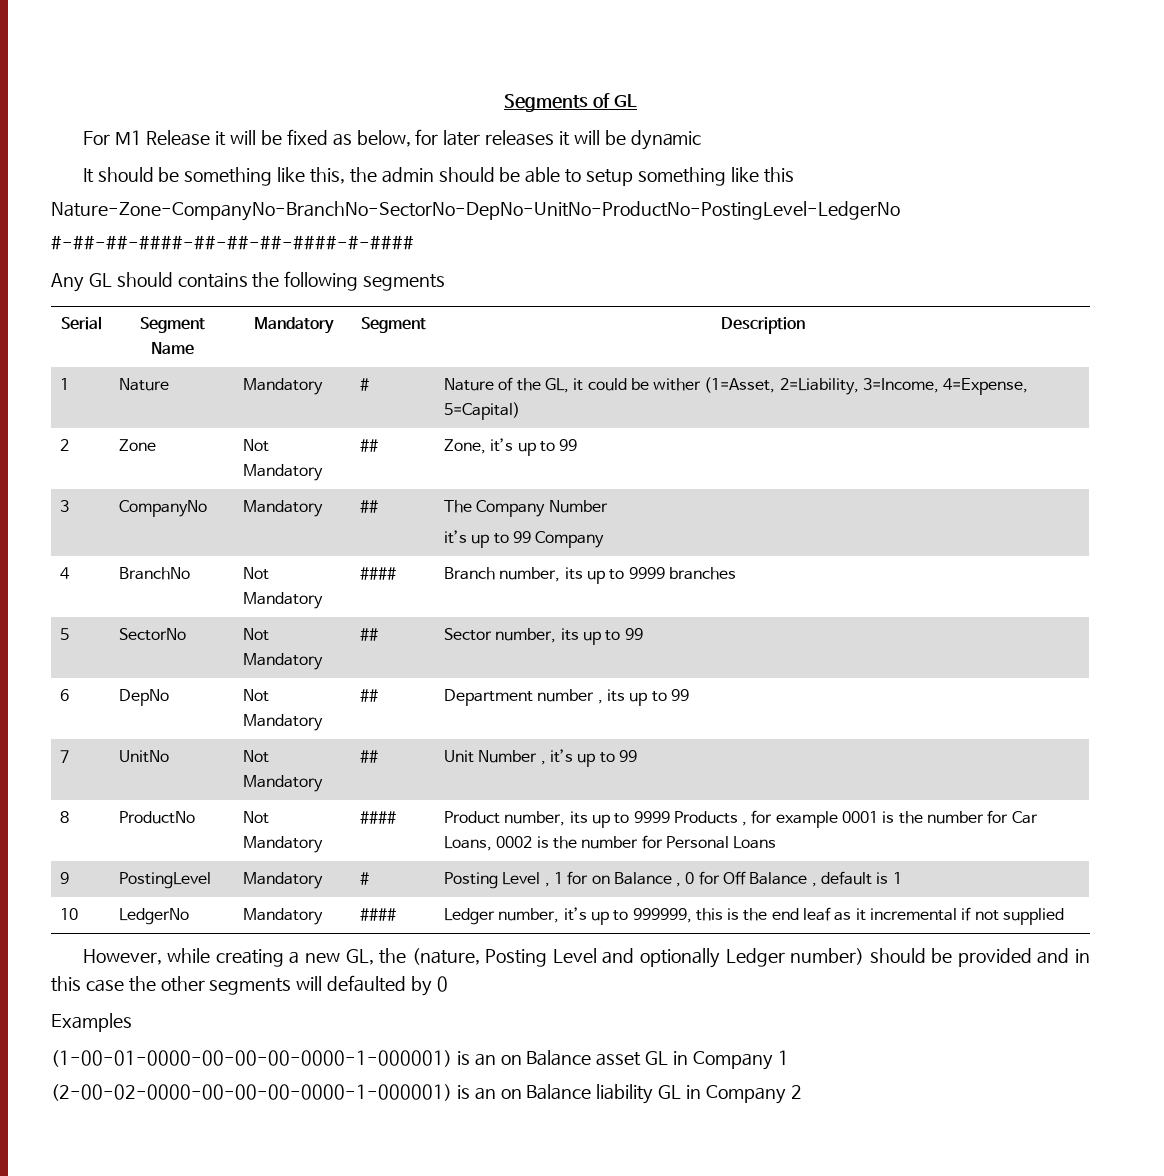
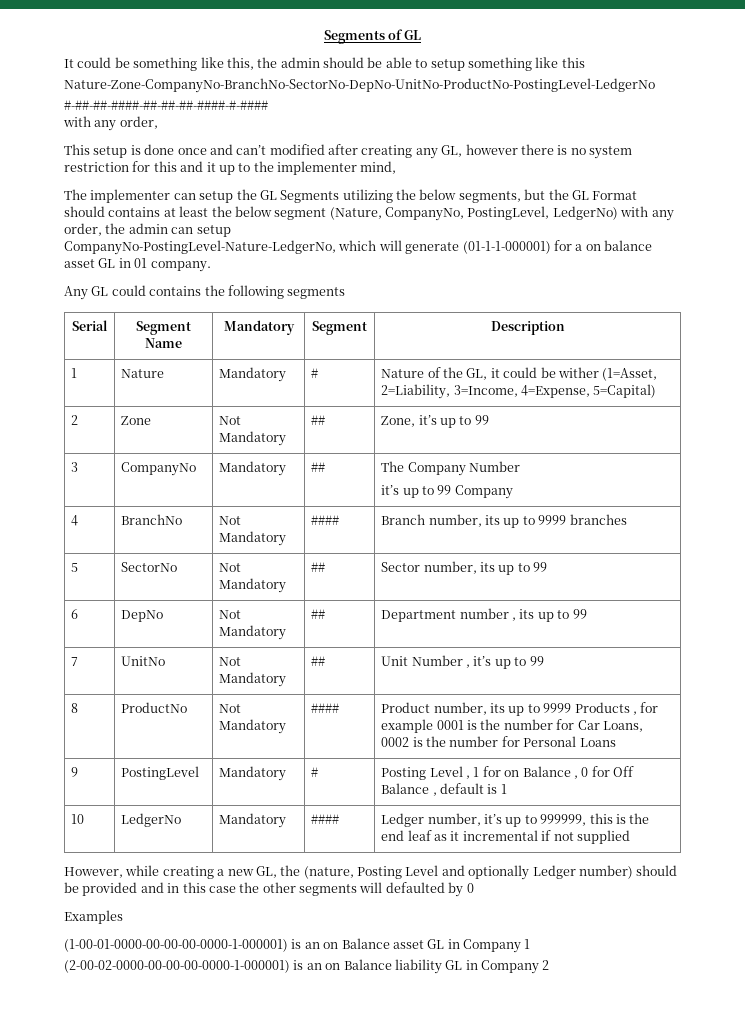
[82,129,702,150] // For M1 Release it will be fixed as below, for later releases it will be dynamic -> (422, 35) none
[97,167,154,182] should -> [77,57,112,68] could
(414, 242) none -> [63,116,158,131] [64,144,632,159] [64,161,397,175] [64,189,638,203] [64,206,674,221] [64,223,231,237] [64,240,652,255] [64,258,211,272] // with any order, // This setup is done once and can’t modified after creating any GL, however there is no system restriction for this and it up to the implementer mind, // The implementer can setup the GL Segments utilizing the below segments, but the GL Format should contains at least the below segment (Nature, CompanyNo, PostingLevel, LedgerNo) with any order, the admin can setup // CompanyNo-PostingLevel-Nature-LedgerNo, which will generate (01-1-1-000001) for a on balance asset GL in 01 company.
[116,272,173,287] should -> [111,285,146,296] could

